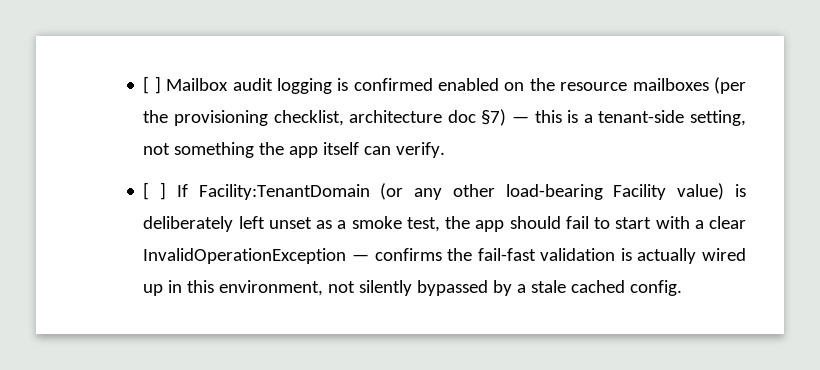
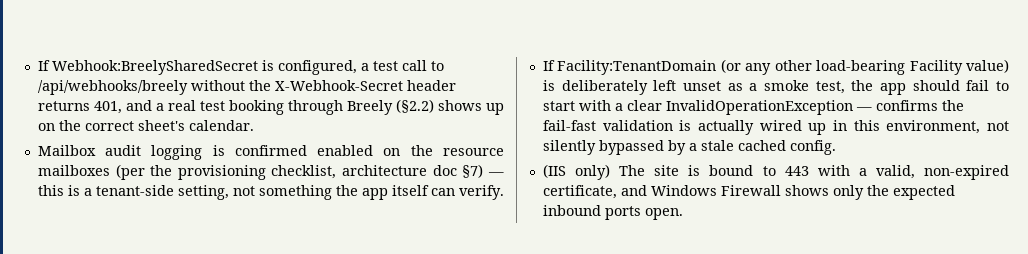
[143,76,161,94] [ ] -> [37,60,444,75] [37,80,456,95] [37,99,504,115] [37,120,254,131] If Webhook:BreelySharedSecret is configured, a test call to /api/webhooks/breely without the X-Webhook-Secret header returns 401, and a real test booking through Breely (§2.2) shows up on the correct sheet's calendar. //
[143,182,167,200] [ ] -> (504, 192) none
(683, 288) none -> [542,164,1010,180] [542,185,955,200] [542,205,683,220] // (IIS only) The site is bound to 443 with a valid, non-expired certificate, and Windows Firewall shows only the expected inbound ports open.

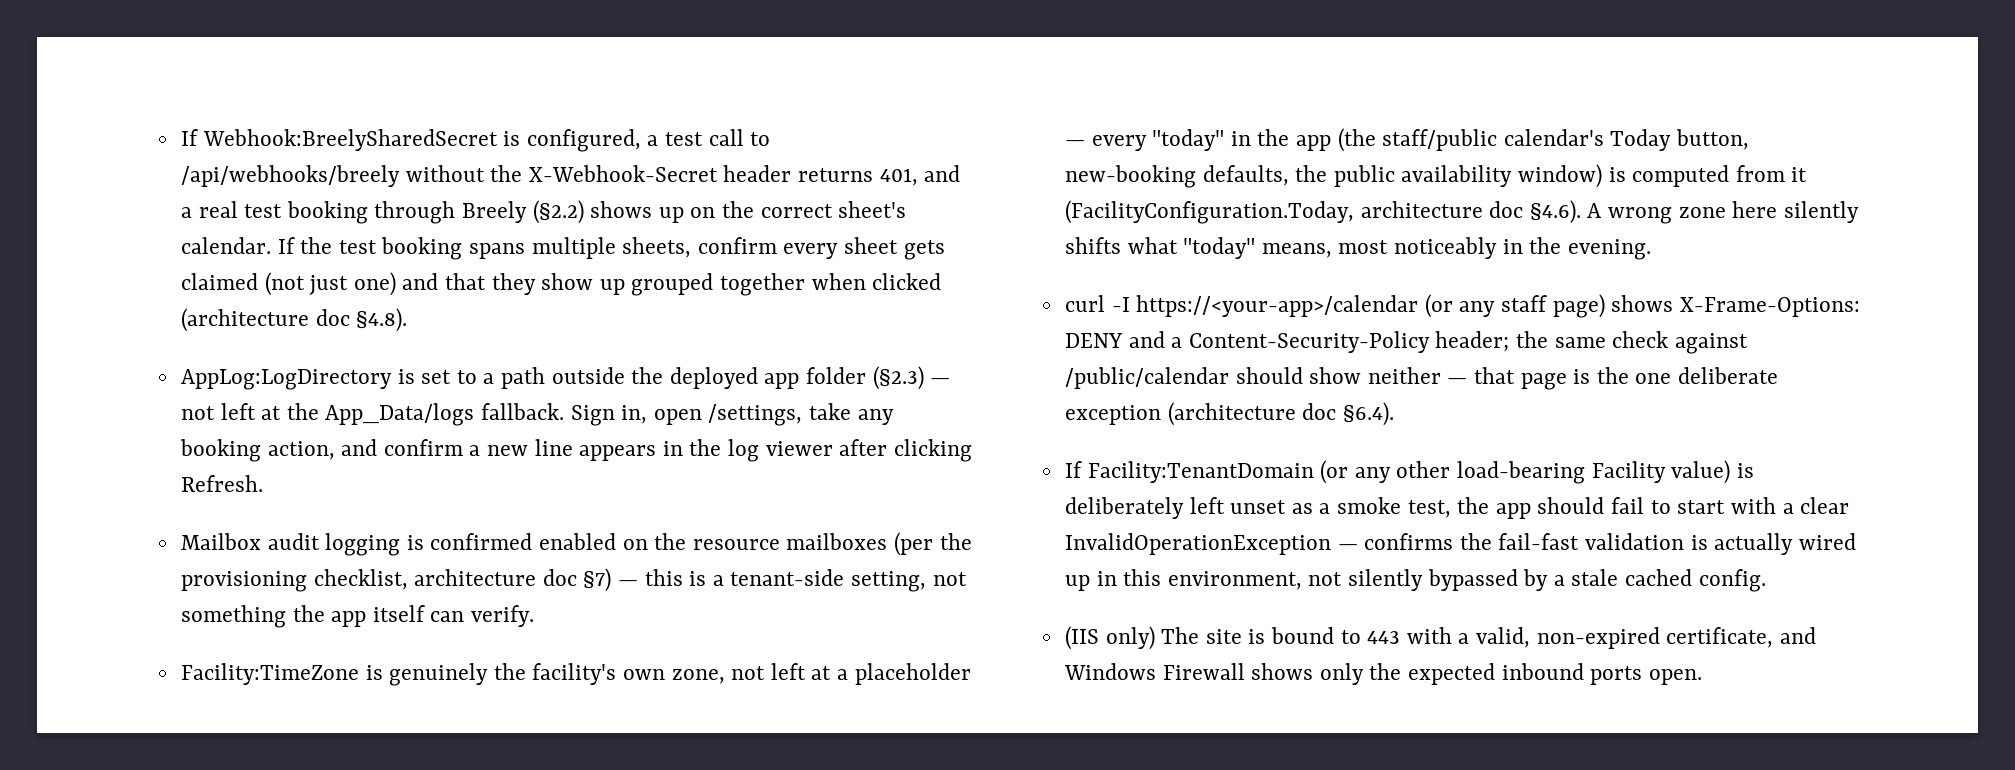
(254, 125) none -> [277,237,945,260] [180,272,942,296] [180,308,408,332] [180,366,951,390] [180,403,894,426] [179,439,972,462] [180,475,263,492] If the test booking spans multiple sheets, confirm every sheet gets claimed (not just one) and that they show up grouped together when clicked (architecture doc §4.8). // AppLog:LogDirectory is set to a path outside the deployed app folder (§2.3) — not left at the App_Data/logs fallback. Sign in, open /settings, take any booking action, and confirm a new line appears in the log viewer after clicking Refresh.
(504, 192) none -> [180,663,971,686] [1064,128,1750,152] [1064,164,1808,188] [1064,200,1859,224] [1064,237,1651,260] [1064,294,1860,318] [1064,331,1748,354] [1064,367,1779,390] [1064,402,1394,426] // Facility:TimeZone is genuinely the facility's own zone, not left at a placeholder — every "today" in the app (the staff/public calendar's Today button, new-booking defaults, the public availability window) is computed from it (FacilityConfiguration.Today, architecture doc §4.6). A wrong zone here silently shifts what "today" means, most noticeably in the evening. // curl -I https://<your-app>/calendar (or any staff page) shows X-Frame-Options: DENY and a Content-Security-Policy header; the same check against /public/calendar should show neither — that page is the one deliberate exception (architecture doc §6.4).

